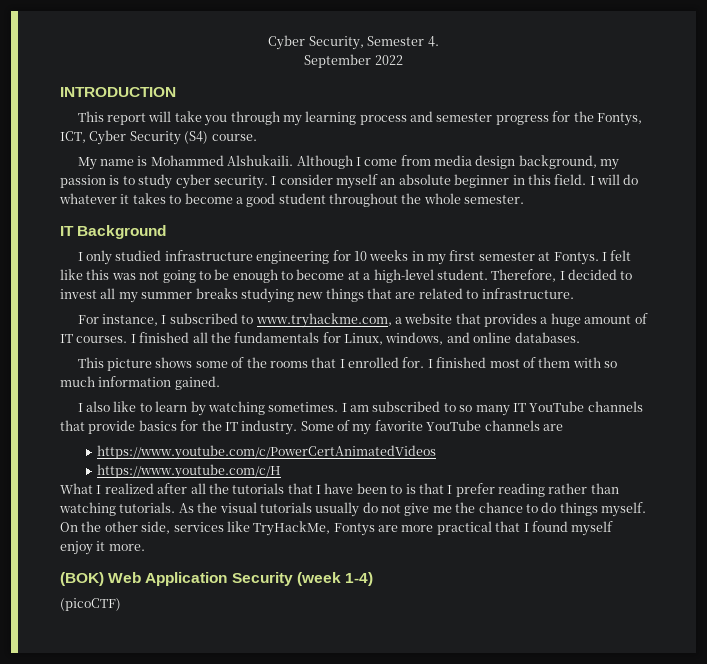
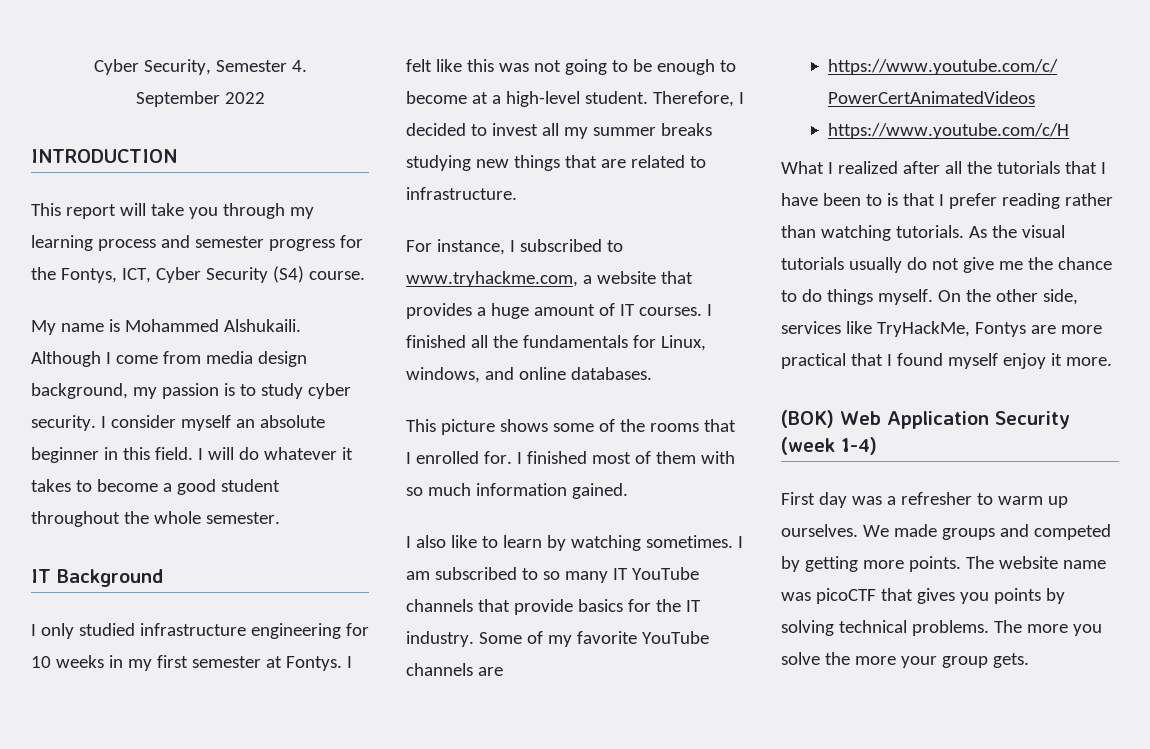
[60,598,121,611] (picoCTF) -> [781,492,1068,508] [781,524,1111,540] [781,556,1106,572] [781,588,1065,604] [781,620,1102,636] [781,652,1029,668] First day was a refresher to warm up ourselves. We made groups and competed by getting more points. The website name was picoCTF that gives you points by solving technical problems. The more you solve the more your group gets.

